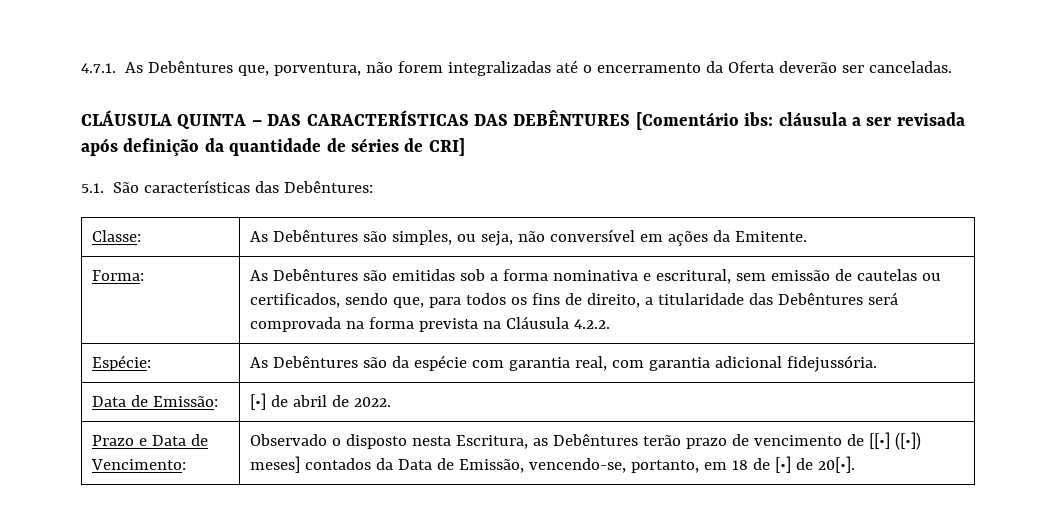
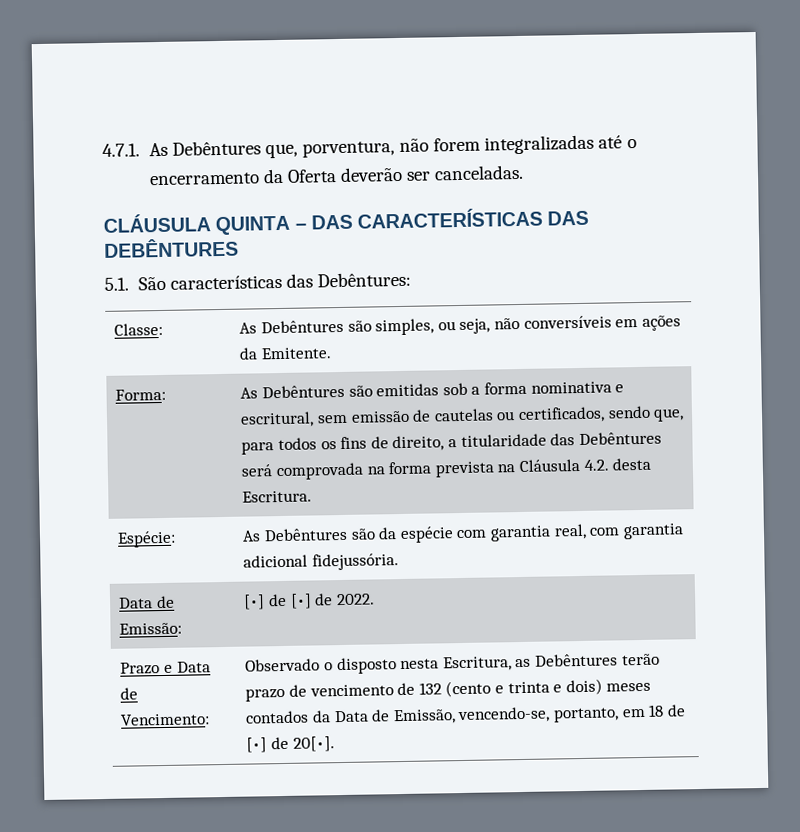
[635,112,965,130] [81,138,465,156] [Comentário ibs: cláusula a ser revisada após definição da quantidade de séries de CRI] -> (239, 247) none
[550,229,636,242] conversível -> [523,315,612,329] conversíveis
[574,319,611,329] 4.2.2. -> [583,457,652,471] [242,490,313,503] 4.2. desta Escritura.
[293,395,328,407] abril -> [289,593,312,609] [•]
[869,432,922,450] [250,456,301,473] [[•] ([•]) meses] -> [418,678,652,698] 132 (cento e trinta e dois) meses

